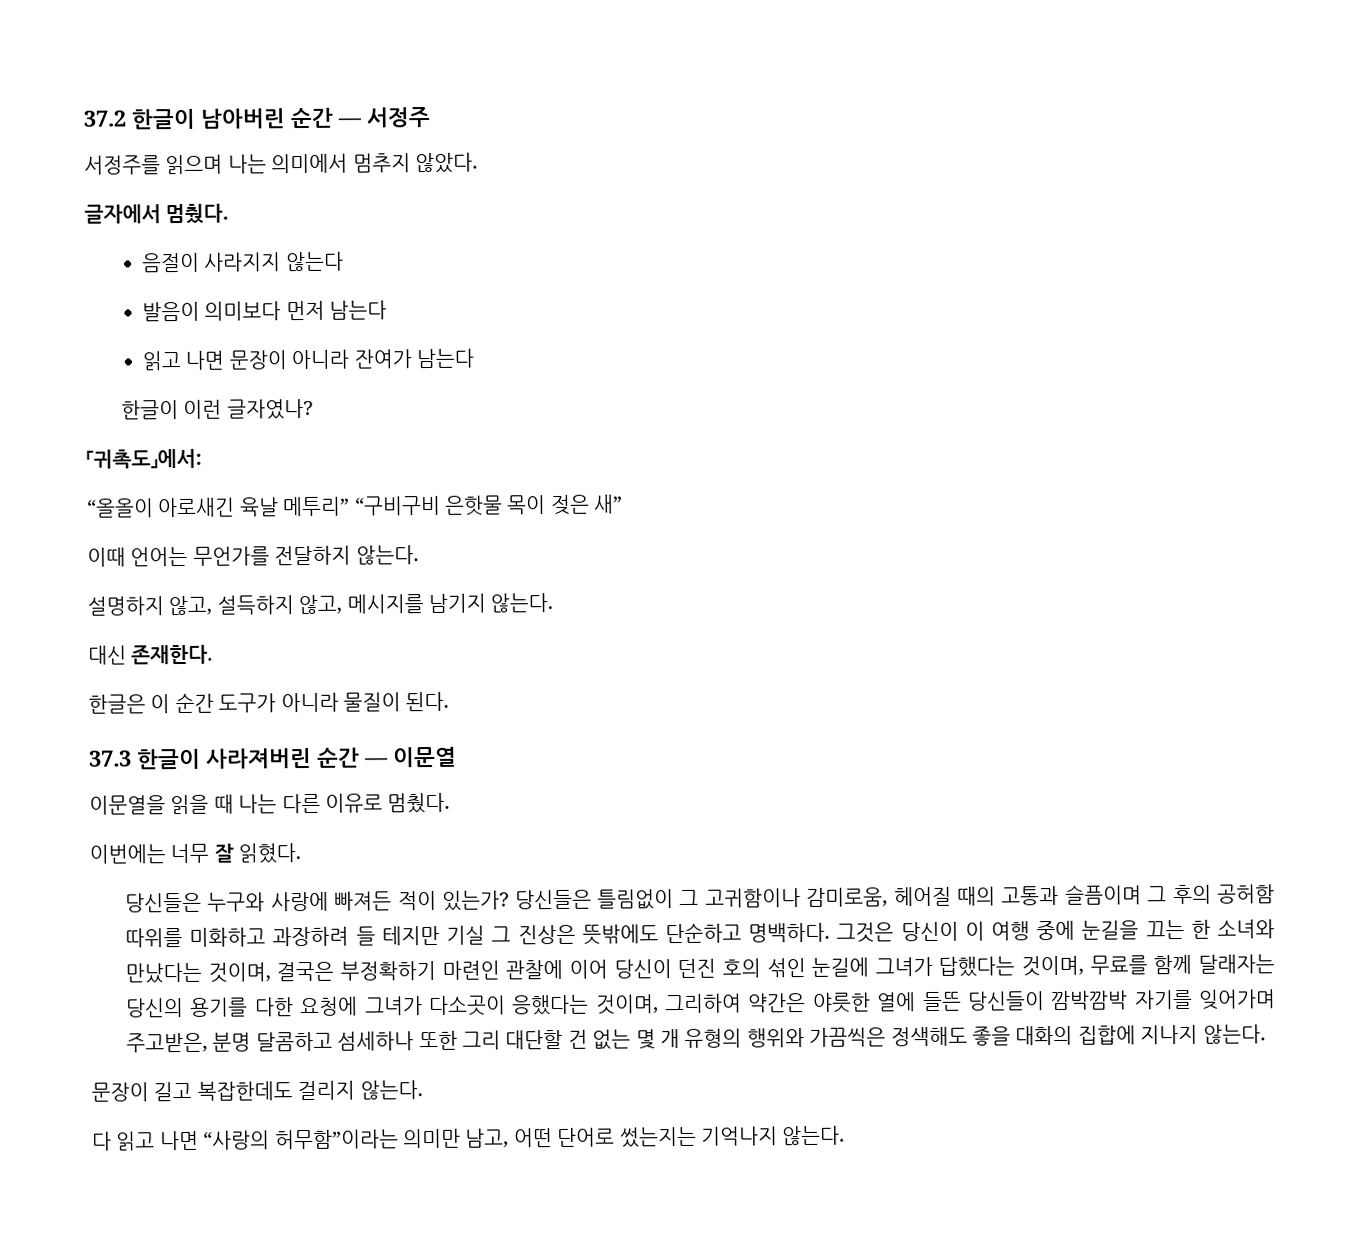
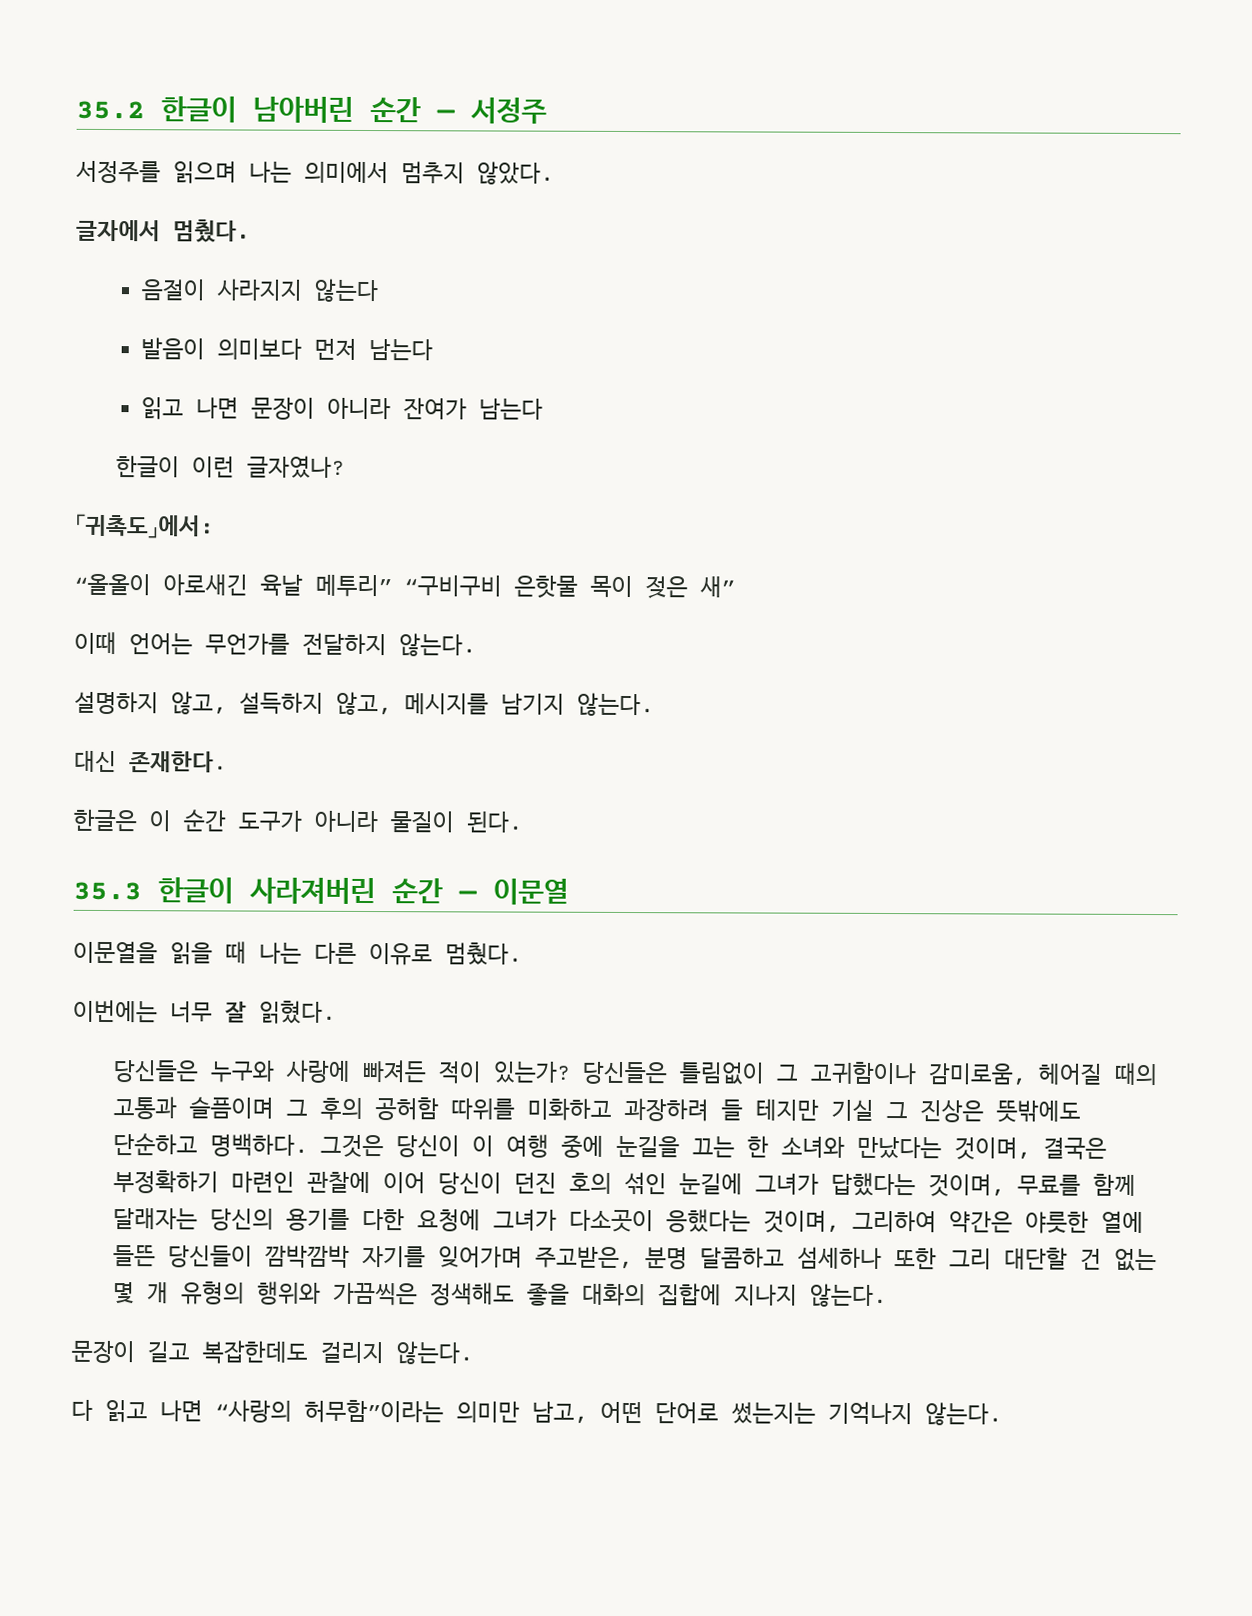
[83,110,126,127] 37.2 -> [76,100,145,120] 35.2
[88,750,132,767] 37.3 -> [73,881,142,901] 35.3

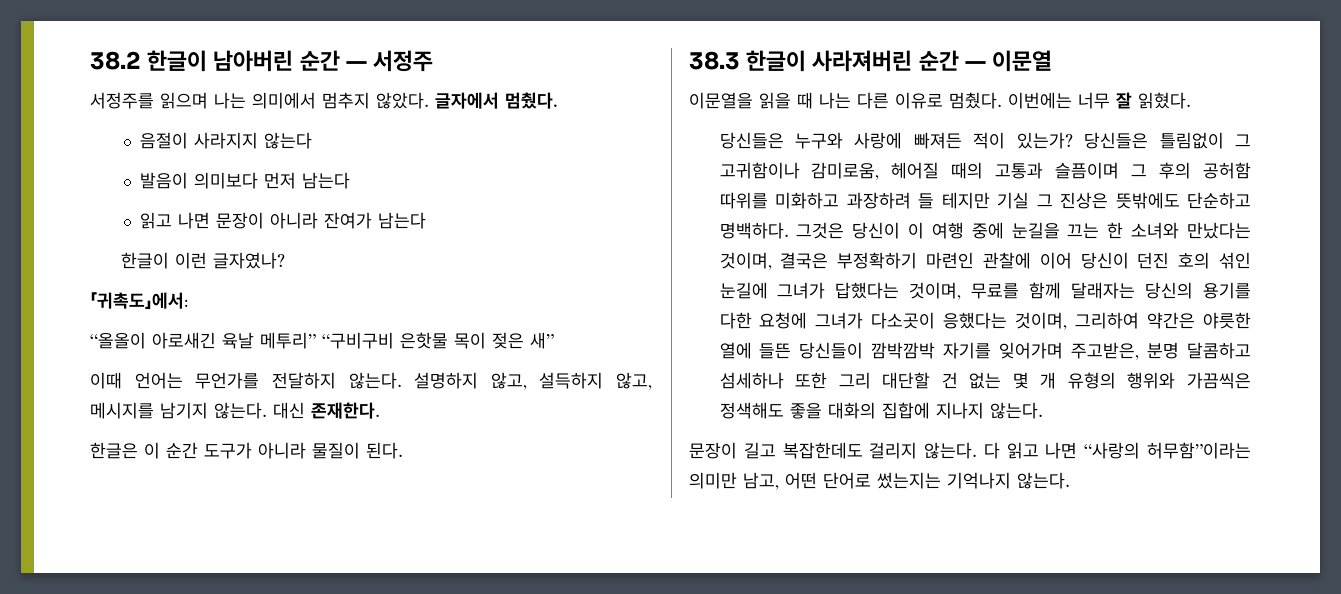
[76,100,145,120] 35.2 -> [90,51,141,70] 38.2
(554, 173) // -> (429, 100) none
(476, 645) // -> (402, 380) none
(654, 704) // -> (267, 410) none
[73,881,142,901] 35.3 -> [689,51,740,70] 38.3
(522, 953) // -> (1002, 100) none
(473, 1353) // -> (978, 450) none

